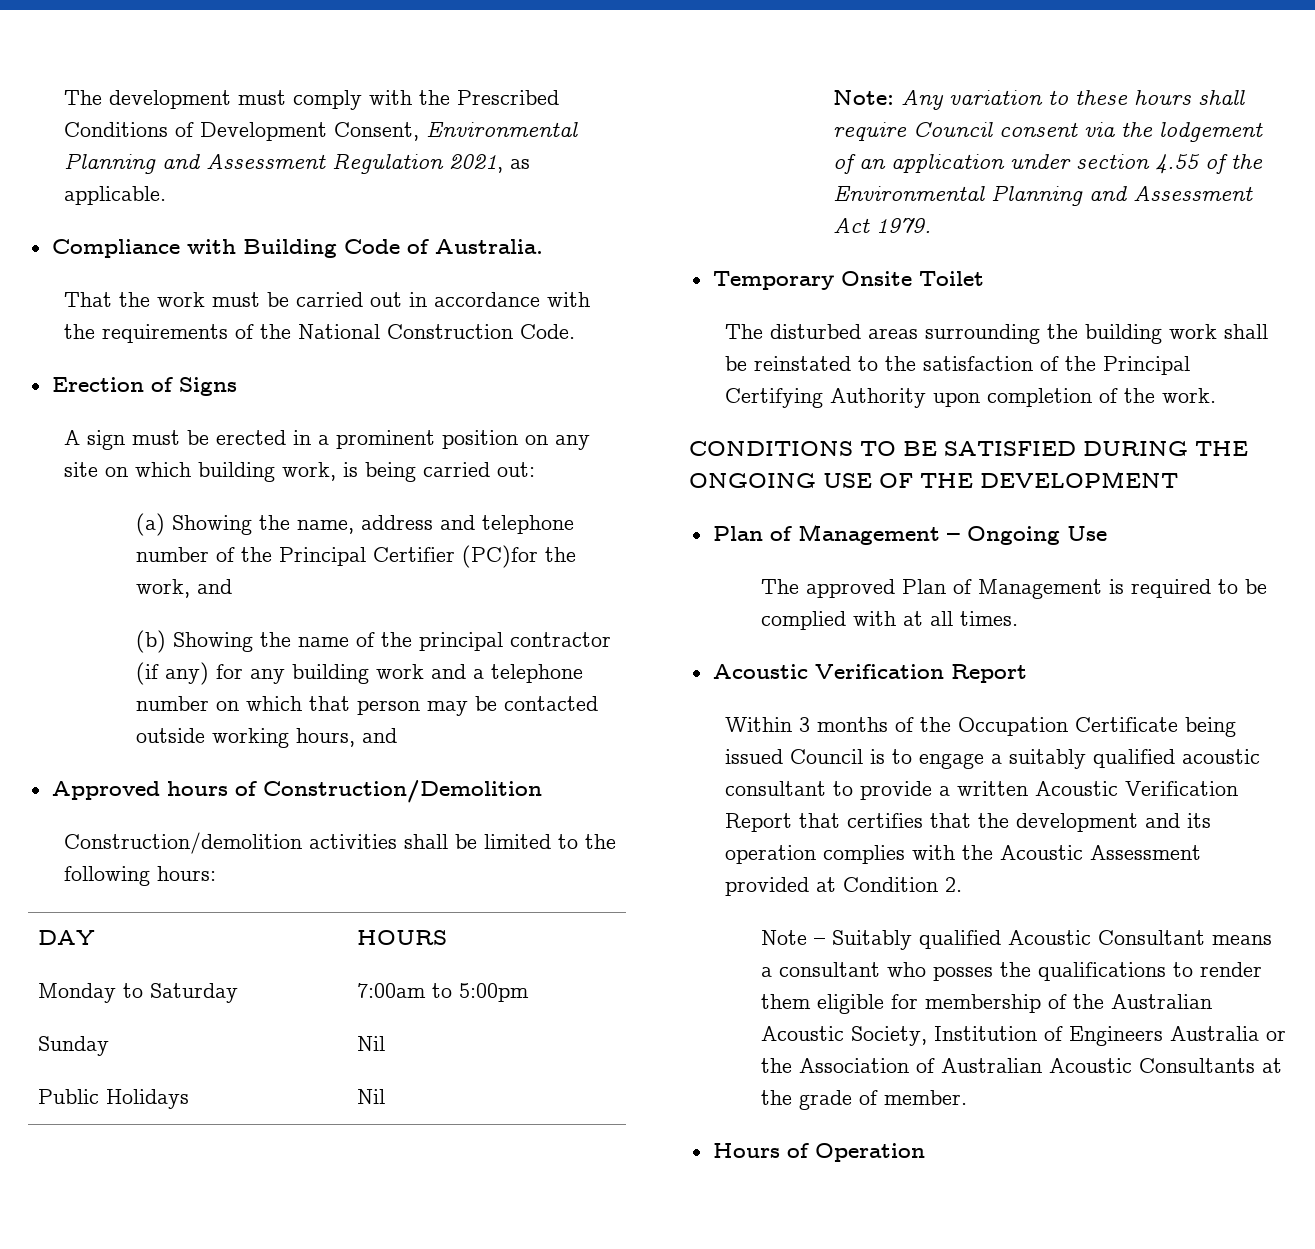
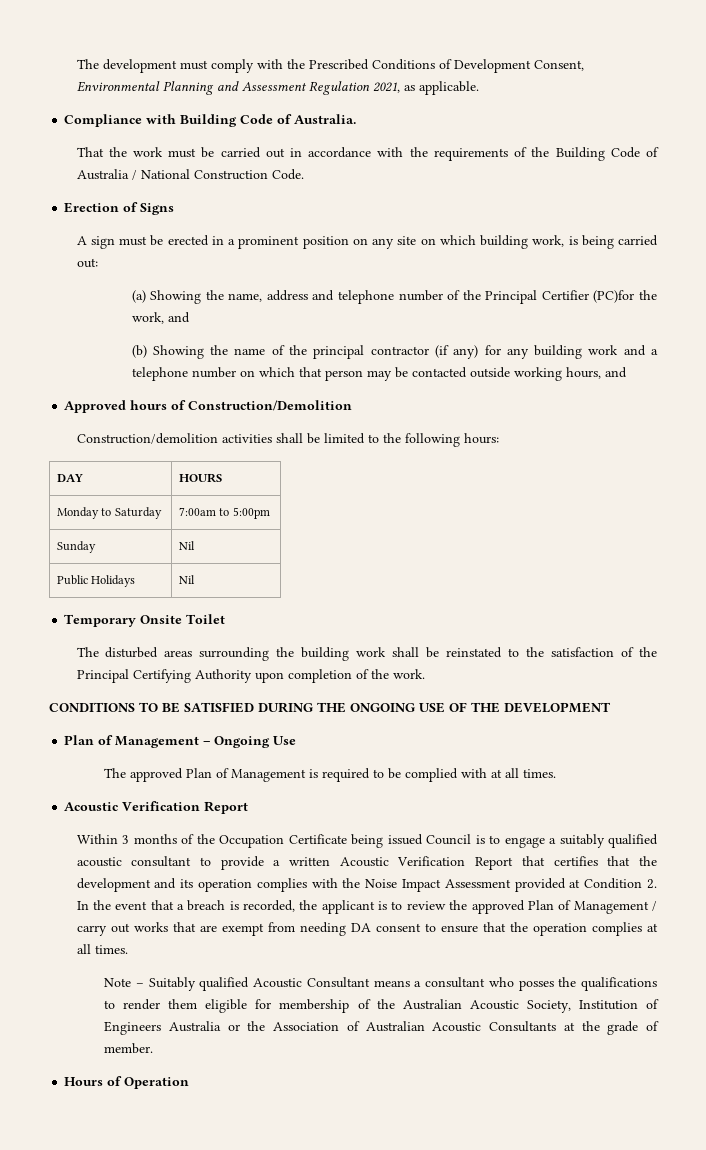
(291, 331) none -> [555,147,659,161] [76,169,137,180] Building Code of Australia /
[832,90,1245,110] [832,122,1263,142] [832,154,1263,174] [832,185,1253,206] [832,218,931,233] // Note: Any variation to these hours shall require Council consent via the lodgement of an application under section 4.55 of the Environmental Planning and Assessment Act 1979. -> (195, 579) none
[999,845,1083,860] Acoustic -> [365,879,441,892] Noise Impact
(962, 884) none -> [76,900,657,914] [76,922,658,936] [76,944,128,954] In the event that a breach is recorded, the applicant is to review the approved Plan of Management / carry out works that are exempt from needing DA consent to ensure that the operation complies at all times.

